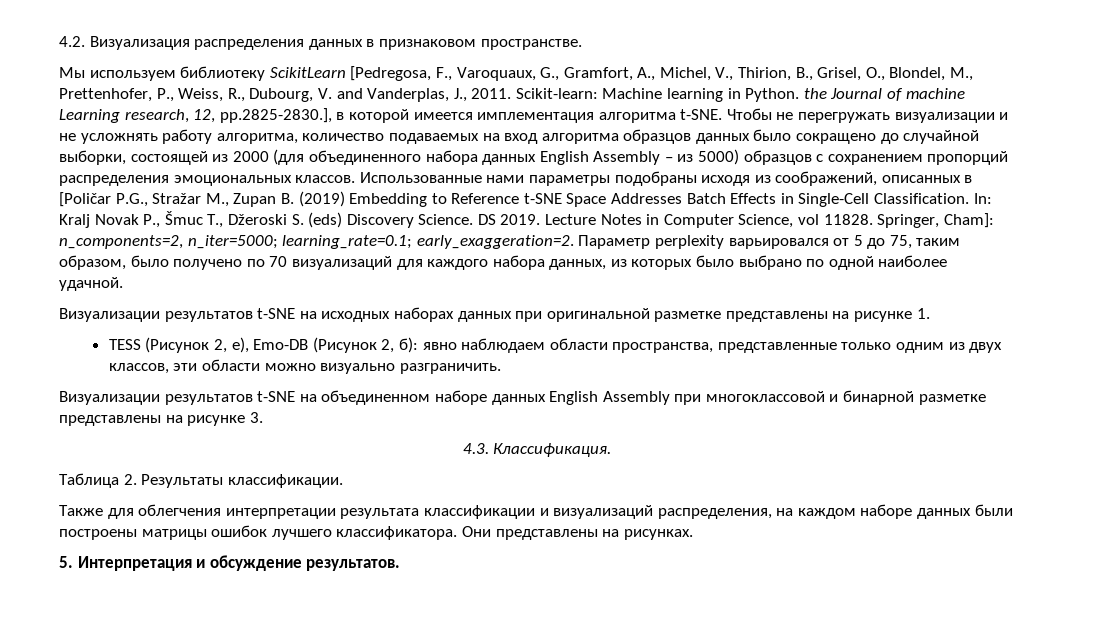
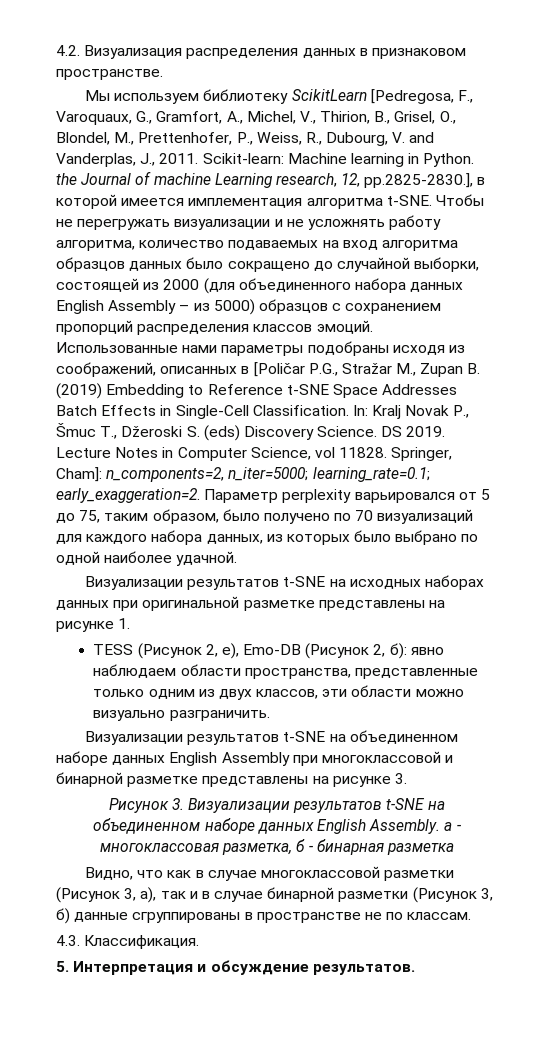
[173,175,356,186] эмоциональных классов. -> [253,320,373,334] классов эмоций.
[462,443,612,457] [59,473,343,488] [59,504,1013,519] [59,525,693,540] 4.3. Классификация. // Таблица 2. Результаты классификации. // Также для облегчения интерпретации результата классификации и визуализаций распределения, на каждом наборе данных были построены матрицы ошибок лучшего классификатора. Они представлены на рисунках. -> [108,798,446,813] [93,818,461,834] [100,839,454,855] [85,866,455,881] [56,887,493,903] [56,908,472,924] [56,935,200,949] Рисунок 3. Визуализации результатов t-SNE на объединенном наборе данных English Assembly. a - многоклассовая разметка, б - бинарная разметка // Видно, что как в случае многоклассовой разметки (Рисунок 3, а), так и в случае бинарной разметки (Рисунок 3, б) данные сгруппированы в пространстве не по классам. // 4.3. Классификация.

